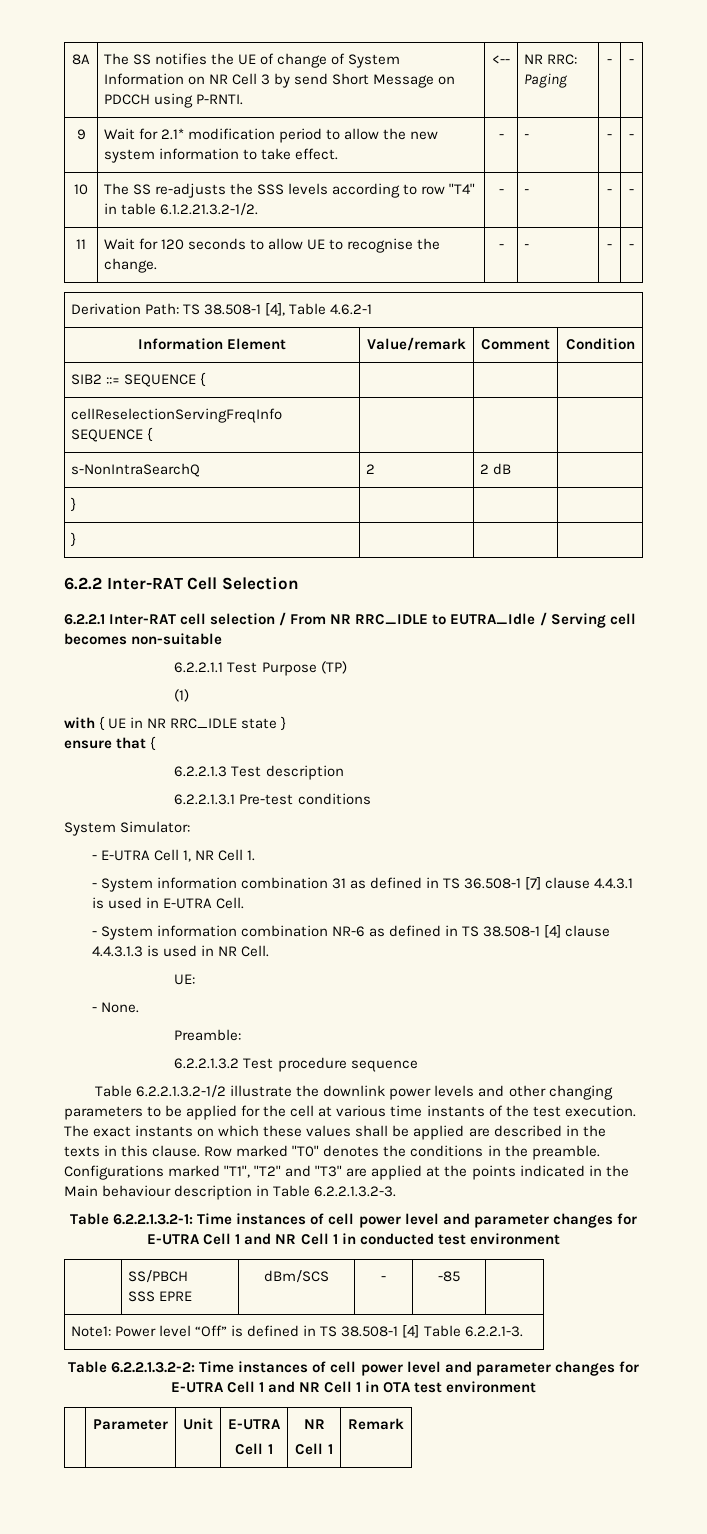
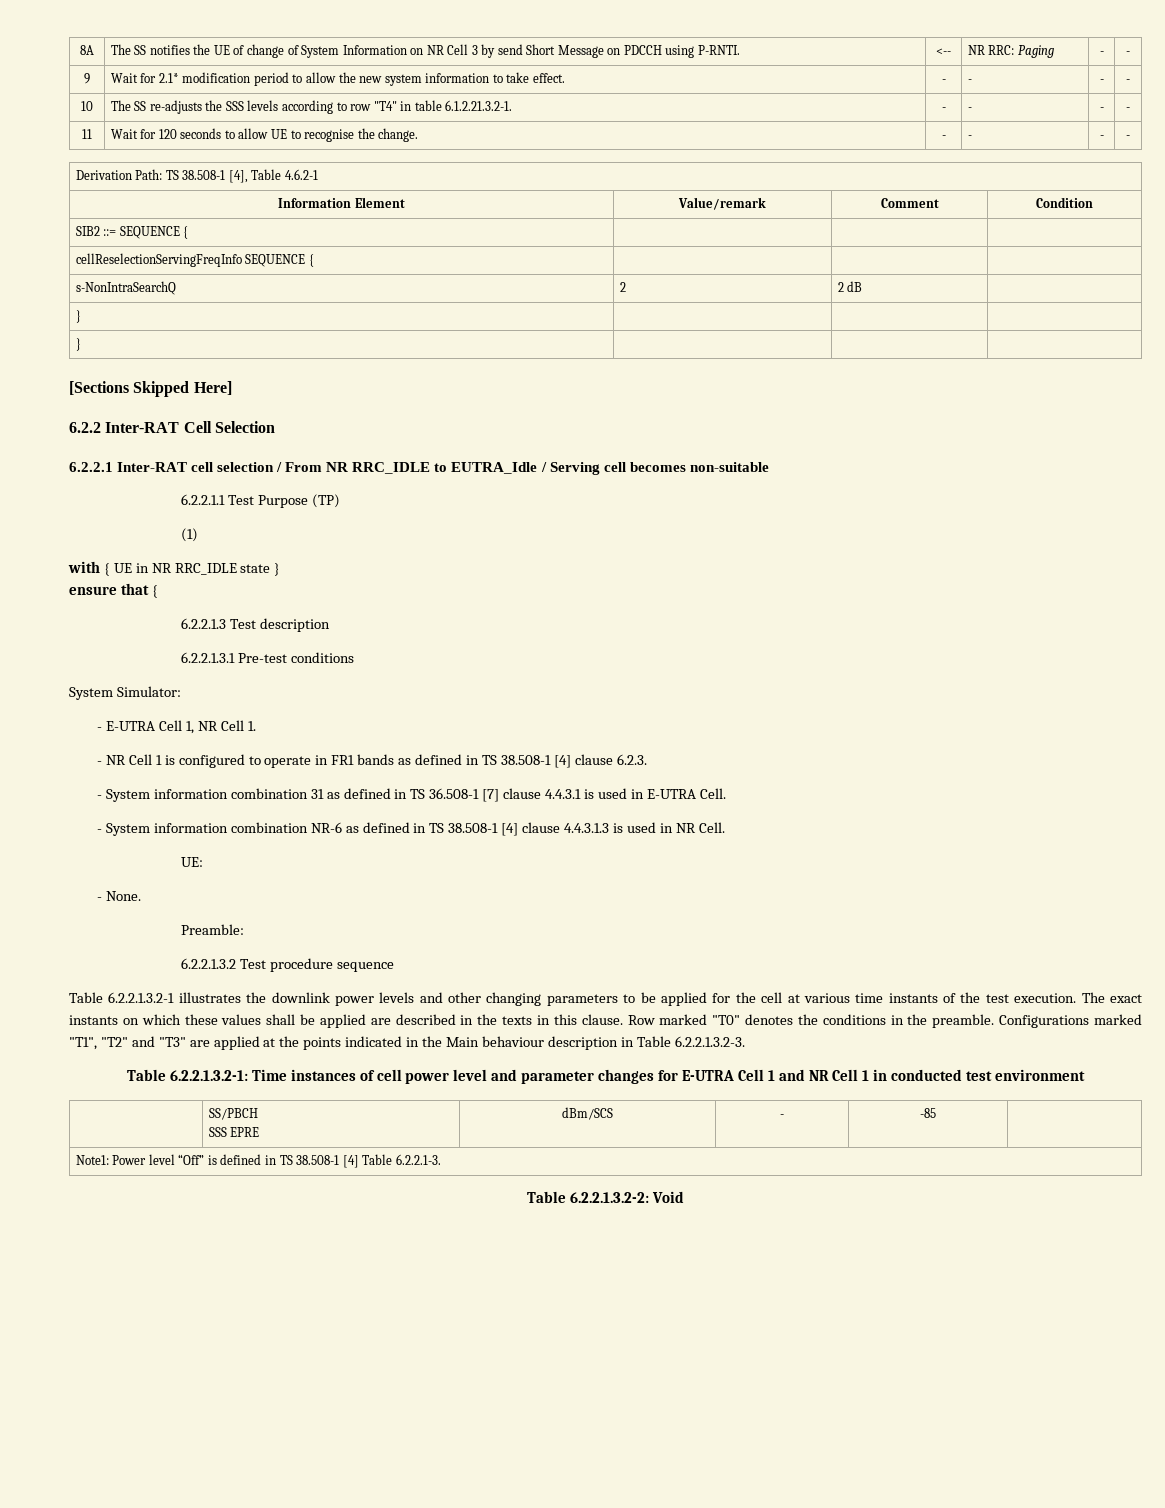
[160,203,259,216] 6.1.2.21.3.2-1/2. -> [445,100,513,111] 6.1.2.21.3.2-1.
(77, 539) none -> [69,381,232,397] // [Sections Skipped Here]
(255, 855) none -> [97,754,647,768] // - NR Cell 1 is configured to operate in FR1 bands as defined in TS 38.508-1 [4] clause 6.2.3.
[136,1085,293,1098] 6.2.2.1.3.2-1/2 illustrate -> [108,992,241,1003] 6.2.2.1.3.2-1 illustrates
[199,1361,639,1376] [170,1381,537,1393] [93,1419,168,1430] [183,1418,213,1430] [227,1419,281,1430] [235,1443,273,1455] [303,1419,325,1429] [295,1443,333,1455] [348,1418,404,1430] Time instances of cell power level and parameter changes for E-UTRA Cell 1 and NR Cell 1 in OTA test environment // | Parameter | Unit | E-UTRA // Cell 1 | NR // Cell 1 | Remark -> [651,1191,684,1203] Void

